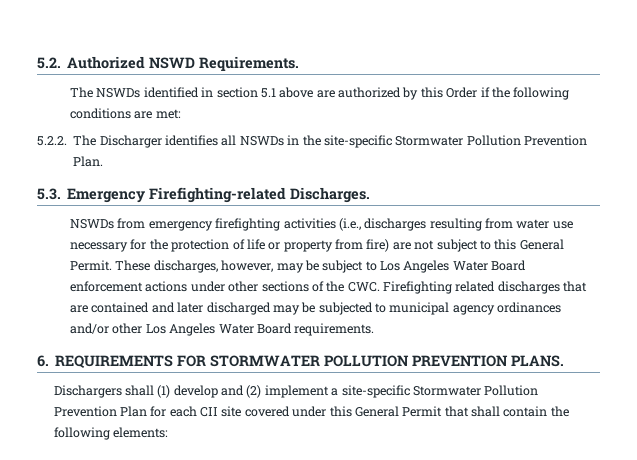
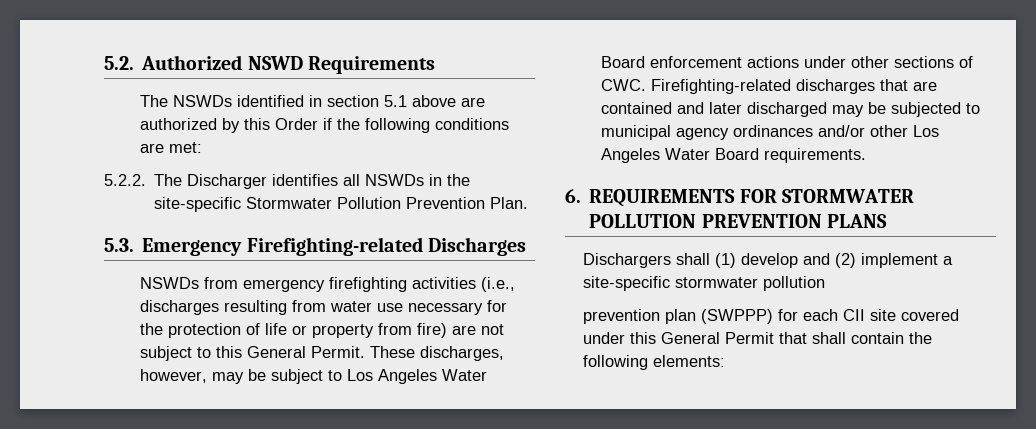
[199,56,300,71] Requirements. -> [307,56,435,74] Requirements
[290,187,371,203] Discharges. -> [427,237,526,256] Discharges
[326,281,496,294] the CWC. Firefighting related -> [601,79,792,94] CWC. Firefighting-related
[511,355,565,367] PLANS. -> [826,214,887,228] PLANS
[412,385,539,396] [53,406,147,417] Stormwater Pollution Prevention Plan -> [675,276,826,291] [583,309,774,324] stormwater pollution // prevention plan (SWPPP)

